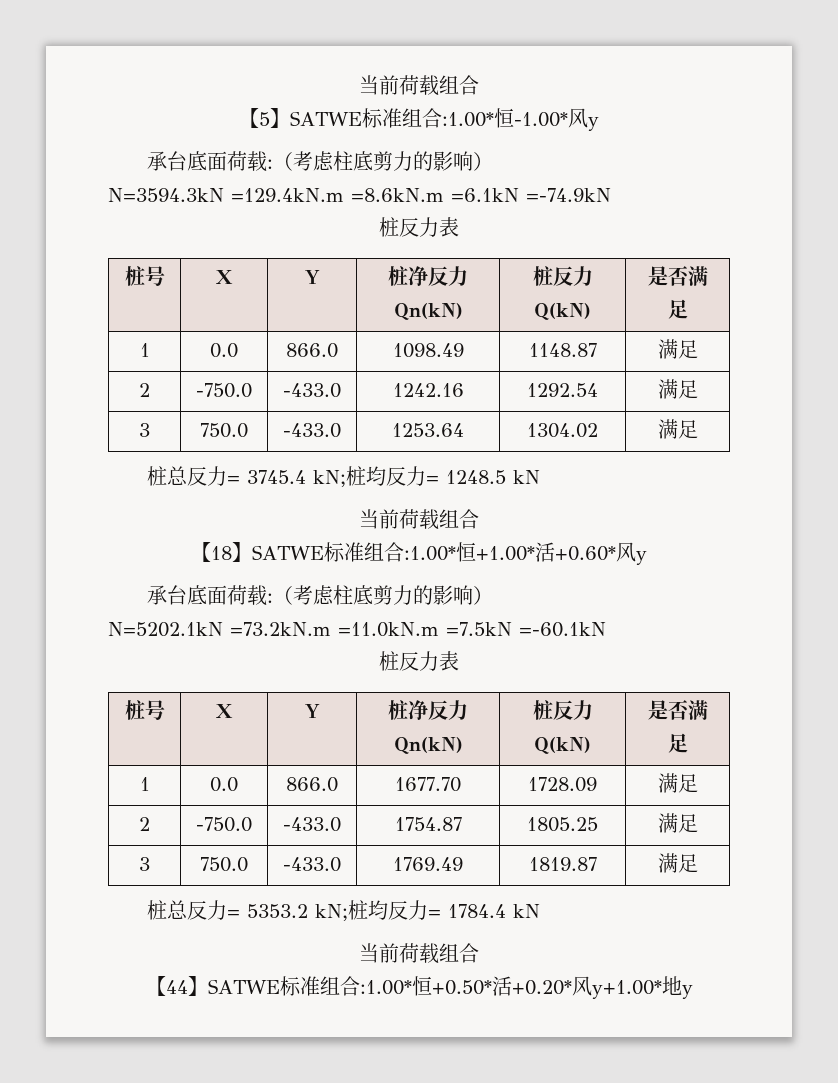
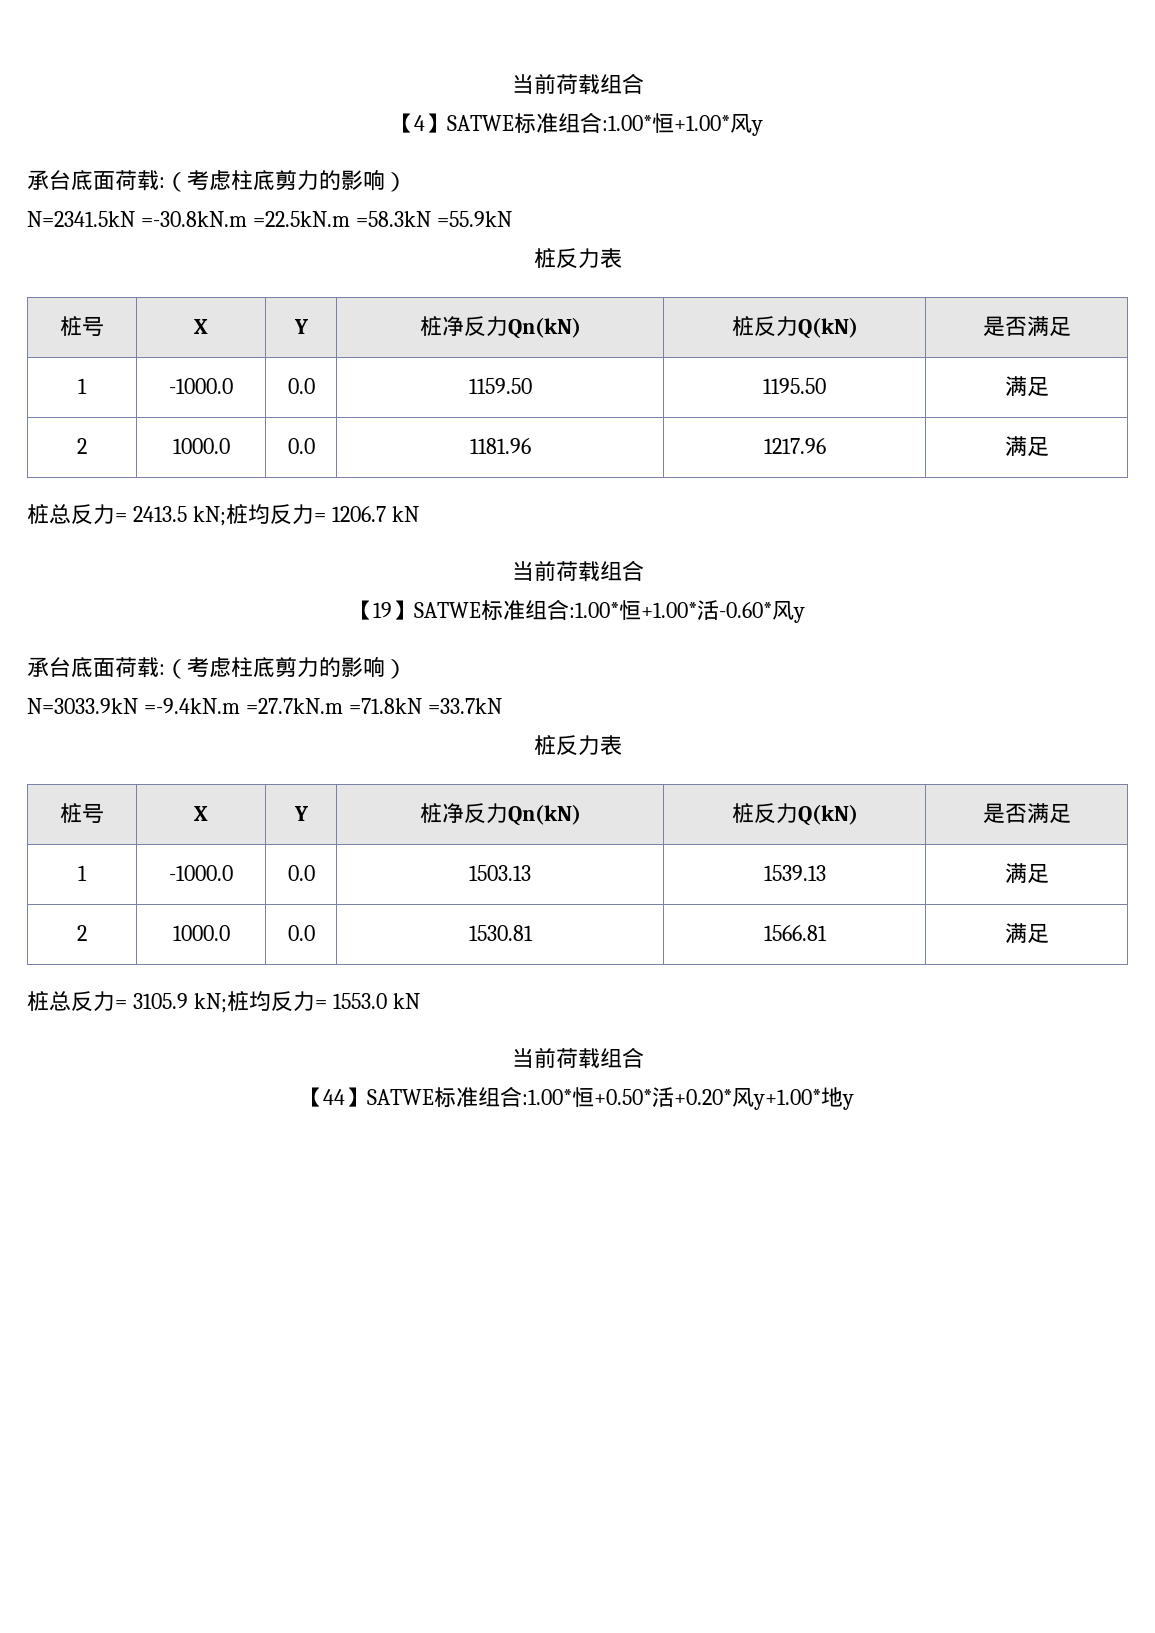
[359,75,479,96] [239,108,568,128] 当前荷载组合 // 【5】SATWE标准组合:1.00*恒-1.00* -> [511,73,644,95] [392,112,730,134] 当前荷载组合 // 【4】SATWE标准组合:1.00*恒+1.00*
[108,188,611,202] N=3594.3kN =129.4kN.m =8.6kN.m =6.1kN =-74.9kN -> [27,211,512,227] N=2341.5kN =-30.8kN.m =22.5kN.m =58.3kN =55.9kN
[210,343,238,358] [286,343,338,358] [392,343,464,358] [528,343,597,357] [657,339,698,359] [139,383,150,397] [196,383,252,398] [283,383,341,398] [392,383,464,397] [527,383,598,397] [657,379,698,399] [139,423,150,437] [200,423,248,438] [283,423,341,438] [392,423,464,437] [527,423,598,438] [657,419,698,439] [146,466,540,487] [359,509,479,530] [191,542,233,562] | 0.0 | 866.0 | 1098.49 | 1148.87 | 满足 // 2 | -750.0 | -433.0 | 1242.16 | 1292.54 | 满足 // 3 | 750.0 | -433.0 | 1253.64 | 1304.02 | 满足 // 桩总反力= 3745.4 kN;桩均反力= 1248.5 kN // 当前荷载组合 // 【18 -> [169,378,233,394] [287,378,315,394] [468,378,532,394] [763,378,826,394] [1004,376,1049,397] [77,438,87,454] [172,438,230,454] [287,438,315,454] [469,438,531,454] [763,438,826,454] [1004,436,1049,457] [27,504,419,526] [511,560,644,582] [350,600,392,620] | -1000.0 | 0.0 | 1159.50 | 1195.50 | 满足 // 2 | 1000.0 | 0.0 | 1181.96 | 1217.96 | 满足 // 桩总反力= 2413.5 kN;桩均反力= 1206.7 kN // 当前荷载组合 // 【19
[554,546,616,561] +0.60* -> [718,602,772,618] -0.60*
[108,622,606,637] N=5202.1kN =73.2kN.m =11.0kN.m =7.5kN =-60.1kN -> [27,698,502,714] N=3033.9kN =-9.4kN.m =27.7kN.m =71.8kN =33.7kN
[210,777,238,792] [286,777,338,792] [395,777,461,792] [528,777,597,792] [657,773,698,793] [139,817,150,831] [196,817,252,832] [283,817,341,832] [394,817,462,831] [527,817,598,832] [657,813,698,833] [139,857,150,871] [200,857,248,872] [283,857,341,872] [393,857,463,871] [528,857,597,871] [657,853,698,873] [146,900,506,921] | 0.0 | 866.0 | 1677.70 | 1728.09 | 满足 // 2 | -750.0 | -433.0 | 1754.87 | 1805.25 | 满足 // 3 | 750.0 | -433.0 | 1769.49 | 1819.87 | 满足 // 桩总反力= 5353.2 kN;桩均反力= 1784.4 -> [169,865,233,881] [287,865,315,881] [469,865,531,881] [763,865,826,881] [1004,863,1049,884] [77,925,87,941] [172,925,230,941] [287,925,315,941] [468,925,533,941] [763,925,827,941] [1004,923,1049,944] [27,991,387,1013] | -1000.0 | 0.0 | 1503.13 | 1539.13 | 满足 // 2 | 1000.0 | 0.0 | 1530.81 | 1566.81 | 满足 // 桩总反力= 3105.9 kN;桩均反力= 1553.0

